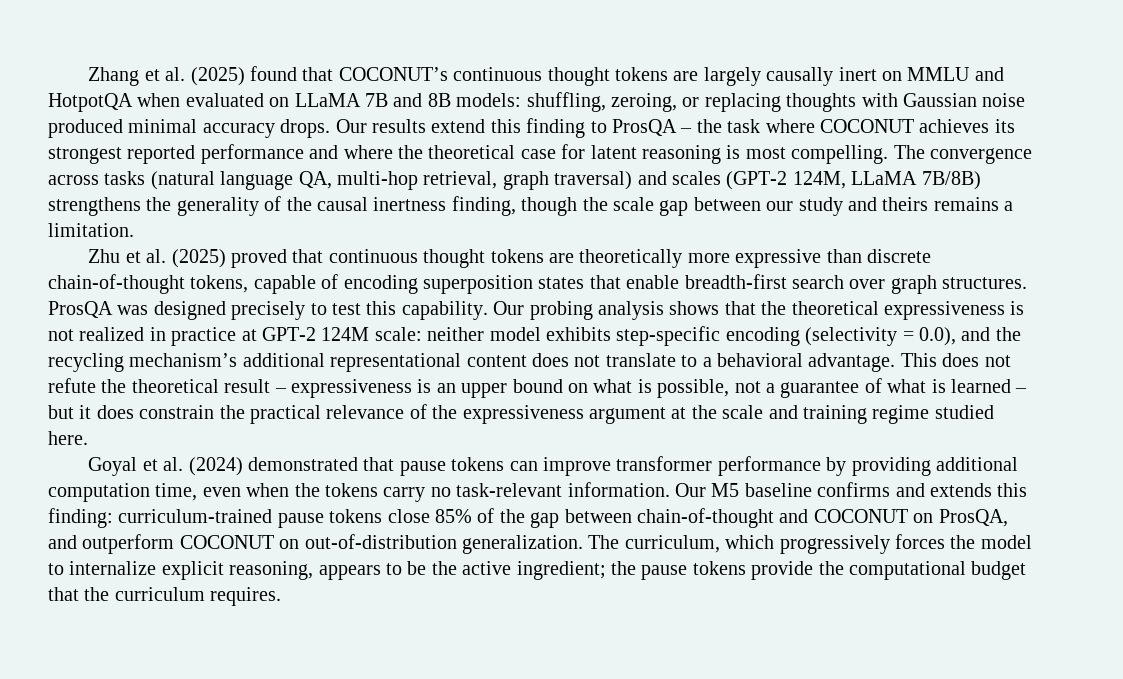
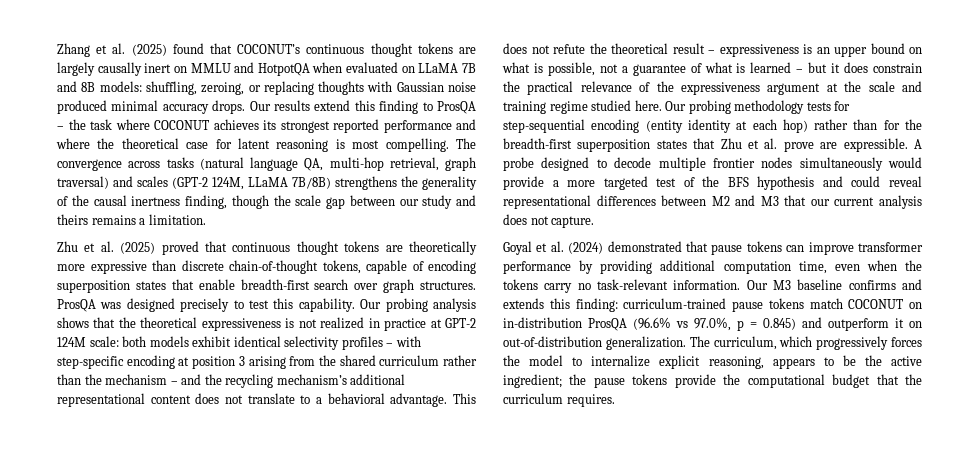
[427,326,956,346] neither model exhibits step-specific encoding (selectivity = 0.0), -> [122,336,421,350] [57,355,477,369] [57,374,178,385] both models exhibit identical selectivity profiles – with step-specific encoding at position 3 arising from the shared curriculum rather than the mechanism –
(88, 438) none -> [665,100,851,114] [503,119,923,133] [503,138,922,152] [503,157,922,171] [503,176,922,190] [503,195,922,209] [503,214,595,228] Our probing methodology tests for step-sequential encoding (entity identity at each hop) rather than for the breadth-first superposition states that Zhu et al. prove are expressible. A probe designed to decode multiple frontier nodes simultaneously would provide a more targeted test of the BFS hypothesis and could reveal representational differences between M2 and M3 that our current analysis does not capture.
[711,483,740,497] M5 -> [773,280,791,290] M3
[387,508,1008,528] close 85% of the gap between chain-of-thought and COCONUT on ProsQA, -> [809,298,922,309] [503,317,796,331] match COCONUT on in-distribution ProsQA (96.6% vs 97.0%, p = 0.845)
[179,535,274,549] COCONUT -> [895,318,904,328] it

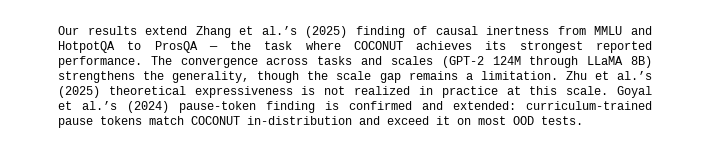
[57,43,476,57] [57,62,476,76] [57,81,477,95] [57,100,419,114] Zhang et al. (2025) found that COCONUT’s continuous thought tokens are largely causally inert on MMLU and HotpotQA when evaluated on LLaMA 7B and 8B models: shuffling, zeroing, or replacing thoughts with Gaussian noise produced minimal accuracy drops. Our results extend this finding -> [58,26,653,38] [58,41,115,53] Our results extend Zhang et al.’s (2025) finding of causal inertness from MMLU and HotpotQA
[57,126,64,130] – -> [208,46,218,50] —
[383,119,476,133] [56,138,476,152] [57,157,476,171] [57,176,477,190] [57,195,476,209] [57,214,88,225] performance and where the theoretical case for latent reasoning is most compelling. The convergence across tasks (natural language QA, multi-hop retrieval, graph traversal) and scales (GPT-2 124M, LLaMA 7B/8B) strengthens the generality of the causal inertness finding, though the scale gap between our study and theirs -> [58,56,652,68] [58,71,401,83] performance. The convergence across tasks and scales (GPT-2 124M through LLaMA 8B) strengthens the generality, though the scale gap
[57,241,477,255] [57,260,476,274] [57,279,476,293] [57,298,476,312] [57,317,136,328] // Zhu et al. (2025) proved that continuous thought tokens are theoretically more expressive than discrete chain-of-thought tokens, capable of encoding superposition states that enable breadth-first search over graph structures. ProsQA was designed precisely to test this capability. Our probing analysis shows that the -> [565,71,652,80] [58,86,100,98] Zhu et al.’s (2025)
[444,318,476,328] [57,336,421,350] [57,355,477,369] [57,374,406,388] [57,393,477,407] [503,43,922,57] [502,62,922,76] [503,81,922,95] [503,100,851,114] [503,119,923,133] [503,138,922,152] [503,157,922,171] [503,176,922,190] [503,195,922,209] [503,214,595,228] [503,241,923,255] [503,260,922,274] [503,279,922,293] [503,298,618,312] GPT-2 124M scale: both models exhibit identical selectivity profiles – with step-specific encoding at position 3 arising from the shared curriculum rather than the mechanism – and the recycling mechanism’s additional representational content does not translate to a behavioral advantage. This does not refute the theoretical result – expressiveness is an upper bound on what is possible, not a guarantee of what is learned – but it does constrain the practical relevance of the expressiveness argument at the scale and training regime studied here. Our probing methodology tests for step-sequential encoding (entity identity at each hop) rather than for the breadth-first superposition states that Zhu et al. prove are expressible. A probe designed to decode multiple frontier nodes simultaneously would provide a more targeted test of the BFS hypothesis and could reveal representational differences between M2 and M3 that our current analysis does not capture. // Goyal et al. (2024) demonstrated that pause tokens can improve transformer performance by providing additional computation time, even when the tokens carry no task-relevant information. Our M3 baseline confirms and extends this finding: -> [529,86,652,98] [58,101,516,113] this scale. Goyal et al.’s (2024) pause-token finding is confirmed and extended:
[909,302,922,309] [503,317,922,331] [503,336,922,350] [503,355,923,369] [503,374,922,388] [503,393,615,407] on in-distribution ProsQA (96.6% vs 97.0%, p = 0.845) and outperform it on out-of-distribution generalization. The curriculum, which progressively forces the model to internalize explicit reasoning, appears to be the active ingredient; the pause tokens provide the computational budget that the curriculum requires. -> [247,116,583,125] in-distribution and exceed it on most OOD tests.

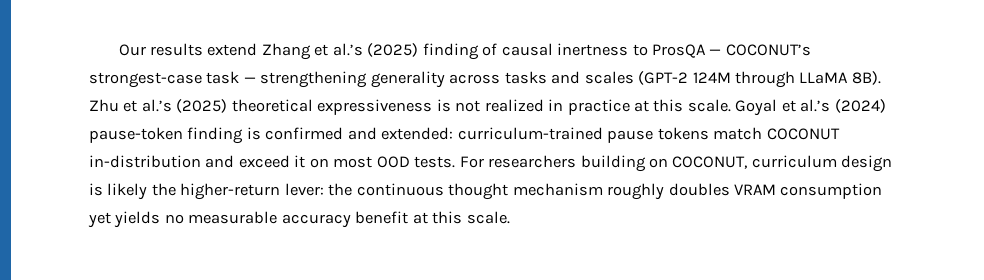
[557,26,653,35] [58,41,652,53] [58,56,258,68] from MMLU and HotpotQA to ProsQA — the task where COCONUT achieves its strongest reported performance. The convergence -> [632,44,811,58] [89,71,445,88] to ProsQA — COCONUT’s strongest-case task — strengthening generality
[631,56,652,68] [58,71,558,83] 8B) strengthens the generality, though the scale gap remains a limitation. -> [851,71,881,85] 8B).
(583, 120) none -> [459,155,893,172] [89,183,883,200] [88,211,510,228] For researchers building on COCONUT, curriculum design is likely the higher-return lever: the continuous thought mechanism roughly doubles VRAM consumption yet yields no measurable accuracy benefit at this scale.

